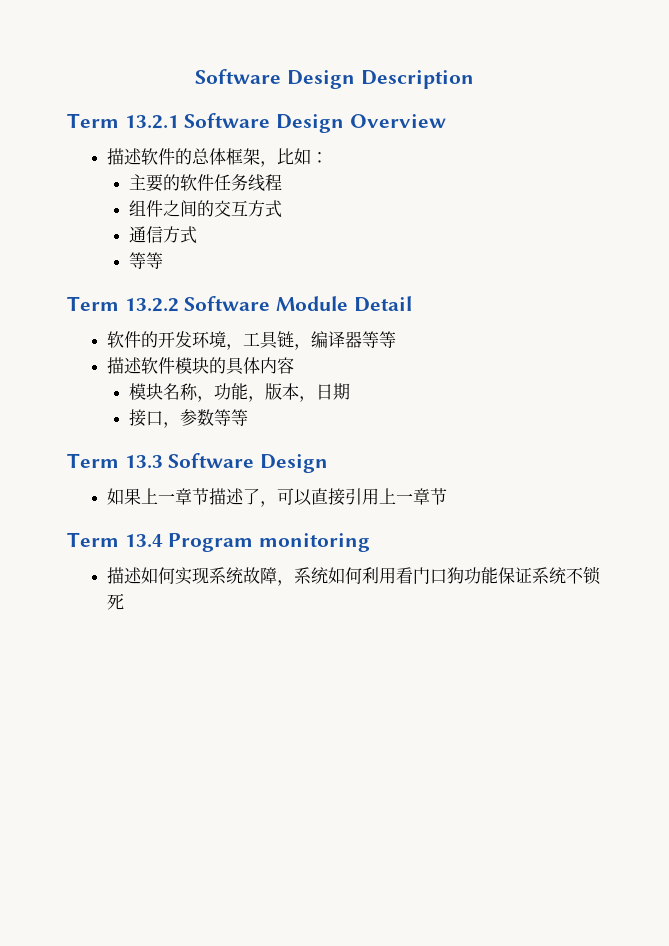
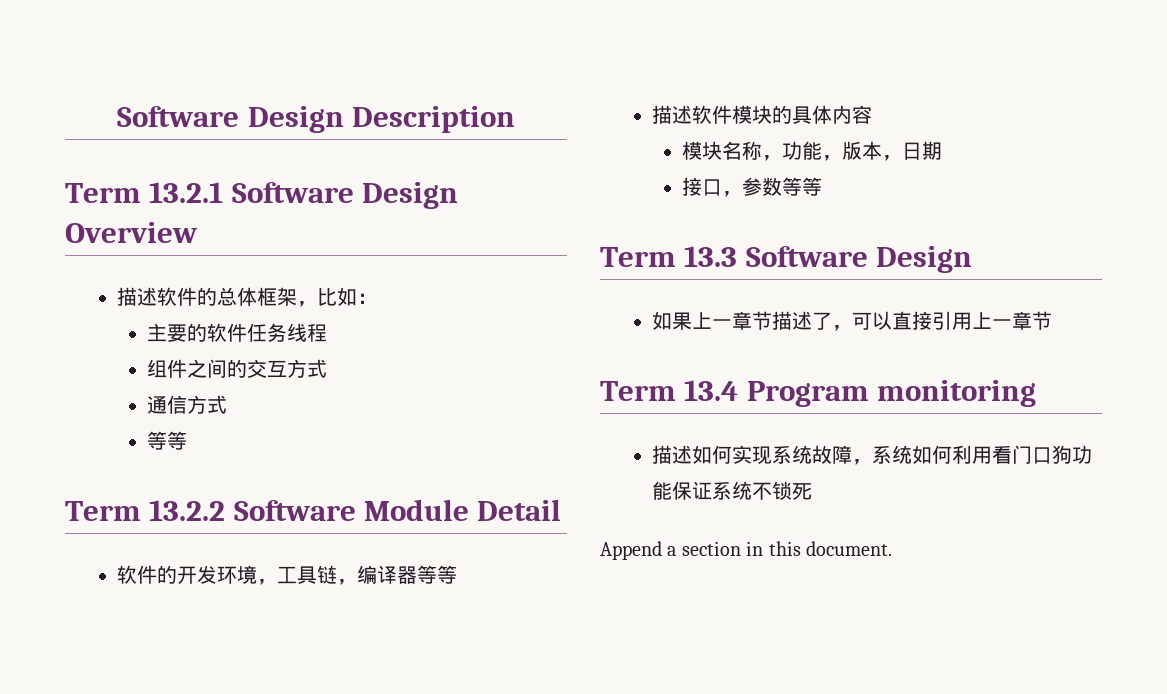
(125, 601) none -> [600,541,892,560] // Append a section in this document.

